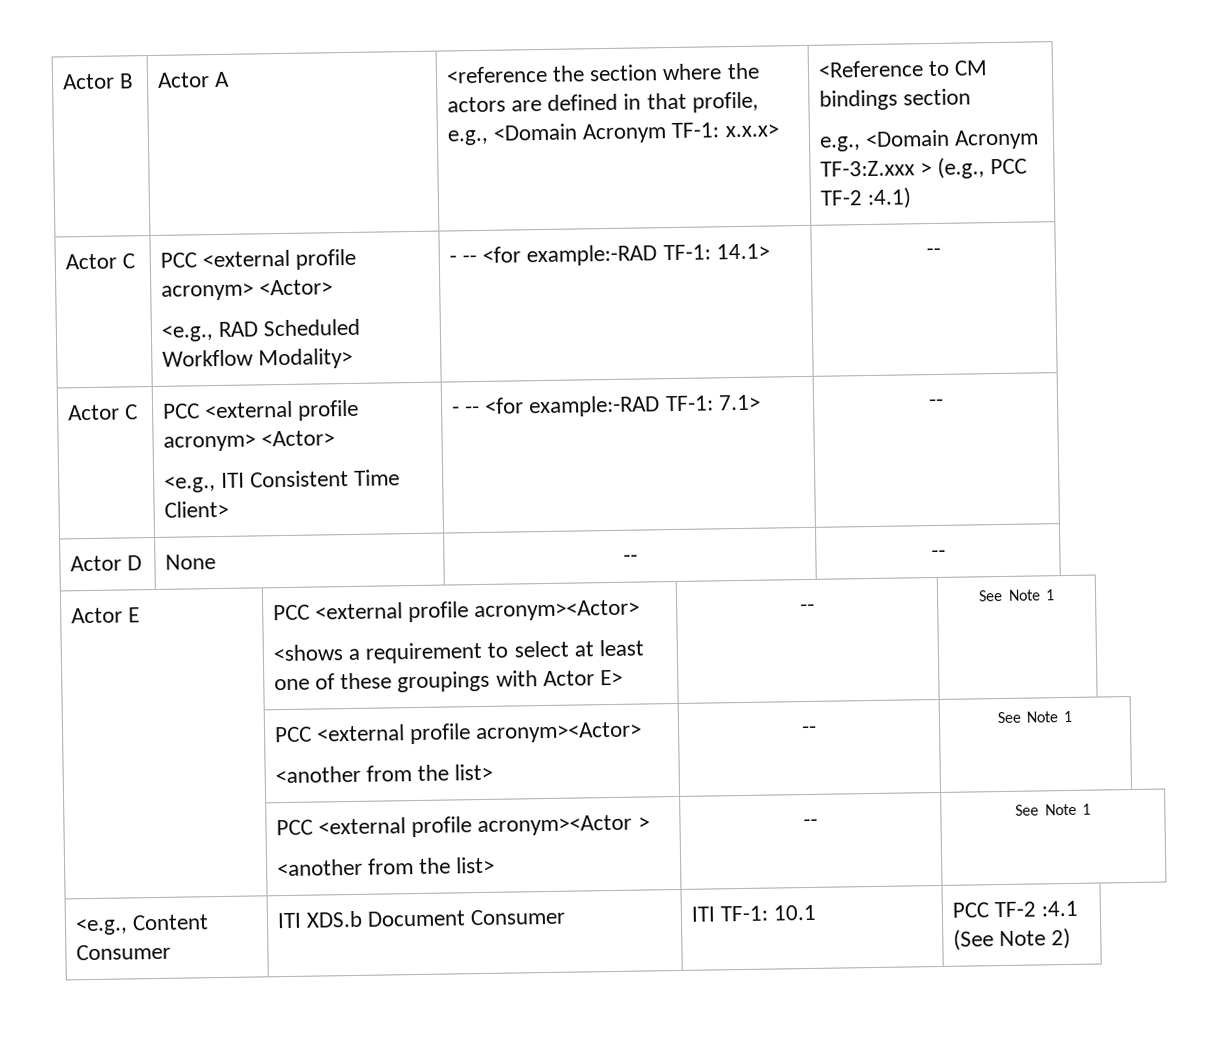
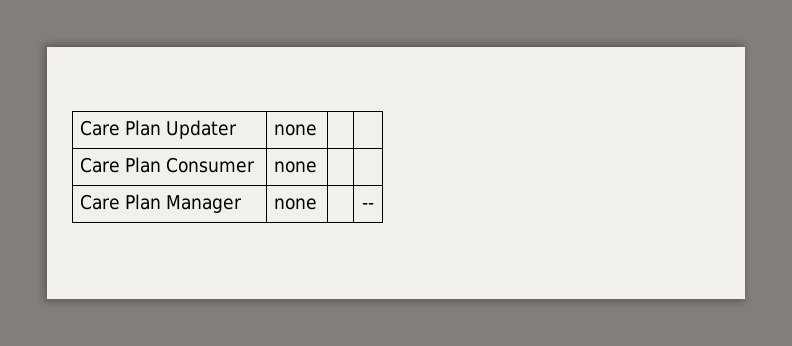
[61,73,134,90] [156,71,230,88] [445,62,760,84] [446,91,759,113] [446,122,779,146] [817,60,989,78] [818,88,971,111] [818,129,1040,152] [819,157,1028,179] [819,187,912,210] [64,253,135,270] [159,248,357,270] [160,279,333,301] [160,318,361,342] [161,347,353,370] [448,243,770,267] [925,247,941,257] [67,404,138,421] [161,399,360,421] [162,430,335,452] [163,469,401,493] [163,500,229,518] [451,394,761,418] [928,398,944,408] [69,555,142,572] [164,554,216,570] [622,554,638,563] [930,549,946,559] [70,607,140,624] [272,599,641,623] [272,639,644,664] [273,669,623,693] [800,603,816,613] [978,589,1055,602] [273,721,643,745] [274,763,494,784] [802,725,818,735] [996,710,1073,724] [275,814,650,838] [276,856,496,877] [803,818,819,828] [1015,803,1091,816] [74,914,209,936] [75,943,171,961] [276,908,567,929] [690,904,817,922] [951,900,1079,918] [952,927,1072,951] Actor B | Actor A | <reference the section where the actors are defined in that profile, e.g., <Domain Acronym TF-1: x.x.x> | <Reference to CM bindings section // e.g., <Domain Acronym TF-3:Z.xxx > (e.g., PCC TF-2 :4.1) // Actor C | PCC <external profile acronym> <Actor> // <e.g., RAD Scheduled Workflow Modality> | - -- <for example:-RAD TF-1: 14.1> | -- // Actor C | PCC <external profile acronym> <Actor> // <e.g., ITI Consistent Time Client> | - -- <for example:-RAD TF-1: 7.1> | -- // Actor D | None | -- | -- // Actor E | PCC <external profile acronym><Actor> // <shows a requirement to select at least one of these groupings with Actor E> | -- | See Note 1 // | PCC <external profile acronym><Actor> // <another from the list> | -- | See Note 1 // | PCC <external profile acronym><Actor > // <another from the list> | -- | See Note 1 // <e.g., Content Consumer | ITI XDS.b Document Consumer | ITI TF-1: 10.1 | PCC TF-2 :4.1 (See Note 2) -> [80,120,238,139] [274,124,318,136] [80,157,256,173] [274,161,318,173] [80,194,243,213] [274,198,318,210] [362,203,374,209] Care Plan Updater | none | | // Care Plan Consumer | none | | // Care Plan Manager | none | | --

